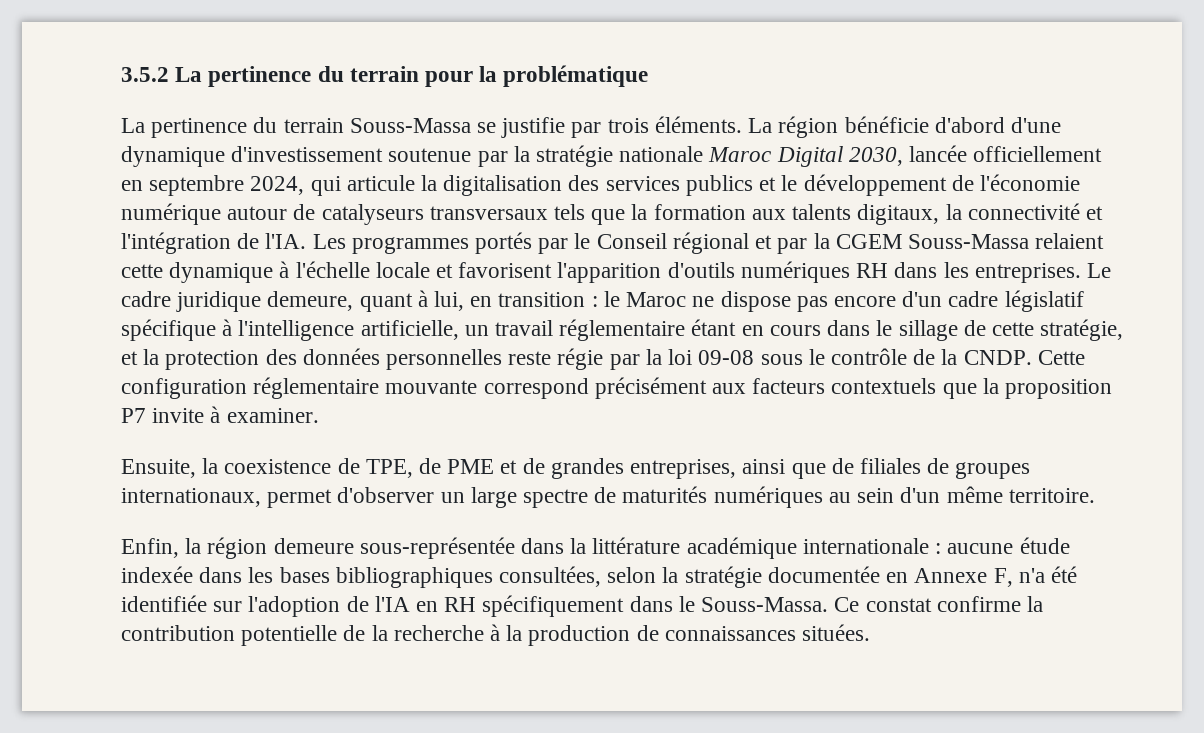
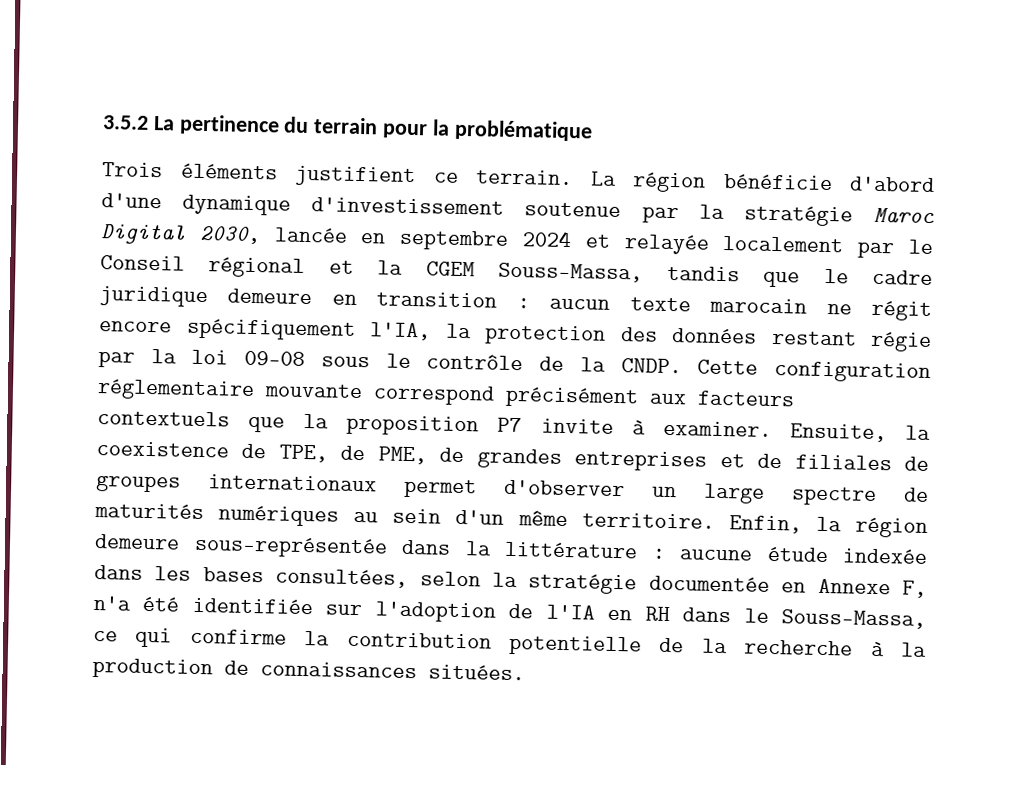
[121,116,742,138] La pertinence du terrain Souss-Massa se justifie par trois éléments. -> [102,162,573,188] Trois éléments justifient ce terrain.
[619,146,704,162] nationale -> (853, 216) none
[973,146,1103,162] officiellement -> (348, 235) none
[250,174,1080,196] [121,203,1103,225] [121,232,533,254] 2024, qui articule la digitalisation des services publics et le développement de l'économie numérique autour de catalyseurs transversaux tels que la formation aux talents digitaux, la connectivité et l'intégration de l'IA. Les programmes portés -> [522,230,845,255] 2024 et relayée localement
[777,238,808,254] par -> (354, 267) none
[907,233,1105,249] [121,261,1111,283] [121,290,1084,312] [121,319,1124,341] [121,351,138,365] Souss-Massa relaient cette dynamique à l'échelle locale et favorisent l'apparition d'outils numériques RH dans les entreprises. Le cadre juridique demeure, quant à lui, en transition : le Maroc ne dispose pas encore d'un cadre législatif spécifique à l'intelligence artificielle, un travail réglementaire étant en cours dans le sillage de cette stratégie, et -> [498,262,934,288] [99,286,933,322] [99,318,431,341] Souss-Massa, tandis que le cadre juridique demeure en transition : aucun texte marocain ne régit encore spécifiquement l'IA,
[386,349,552,370] personnelles reste -> [770,330,857,346] restant
(319, 415) // -> (772, 428) none
[447,458,826,479] PME et de grandes entreprises, ainsi que -> [377,446,745,472] PME, de grandes entreprises et
[121,488,261,507] internationaux, -> [208,474,377,492] internationaux
(1095, 495) // -> (715, 520) none
[686,537,929,559] académique internationale -> (638, 550) none
[335,567,493,588] bibliographiques -> (264, 575) none
[482,595,932,617] spécifiquement dans le Souss-Massa. Ce constat -> [682,607,927,629] [93,627,173,648] dans le Souss-Massa, ce qui

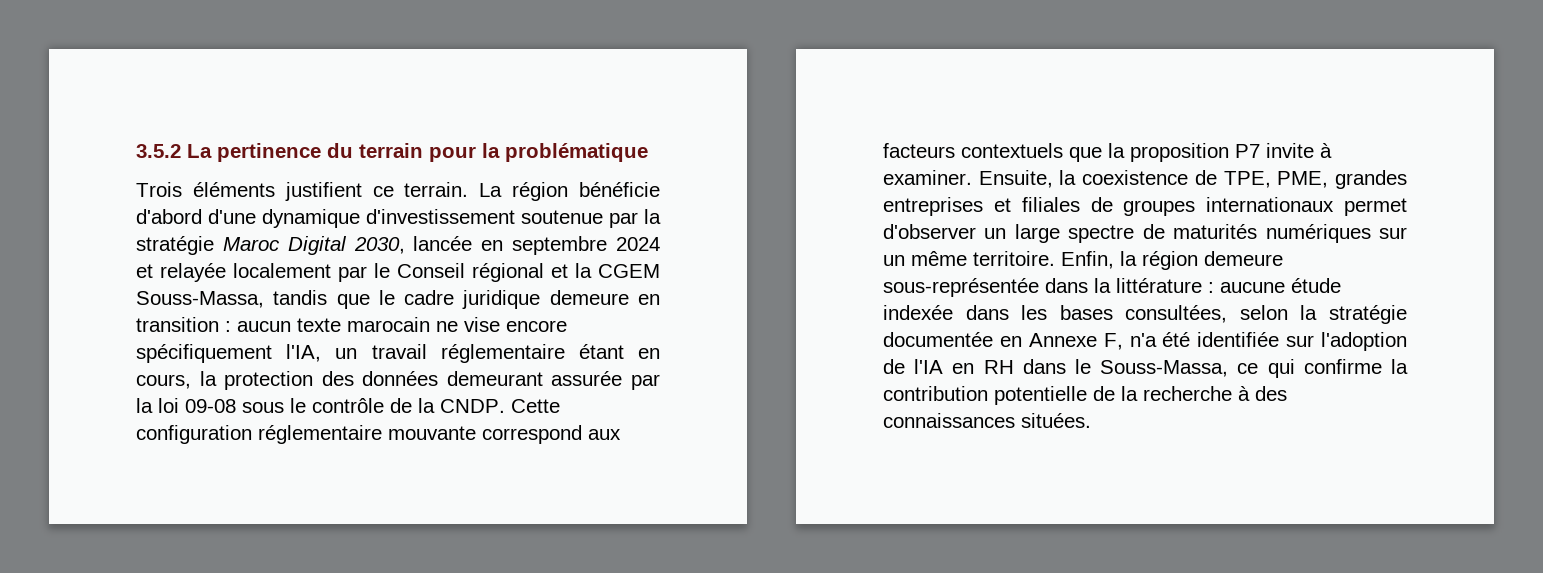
[871,300,933,322] régit -> [464,317,500,332] vise
(431, 331) none -> [335,344,660,363] [136,374,191,389] un travail réglementaire étant en cours,
[770,330,932,352] restant régie -> [446,371,623,386] demeurant assurée
[505,386,639,409] précisément -> (582, 434) none
[340,445,465,465] de PME, de -> [1277,171,1329,188] PME,
[757,453,783,469] de -> (1011, 205) none
[353,508,505,525] au sein d'un -> [1379,227,1407,239] [883,255,905,266] sur un
[900,642,927,657] [92,657,249,680] la production de -> [1255,386,1287,401] des

